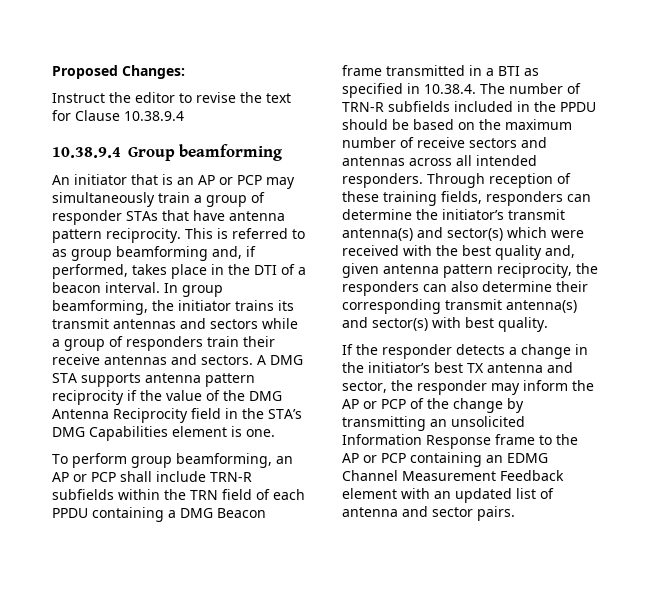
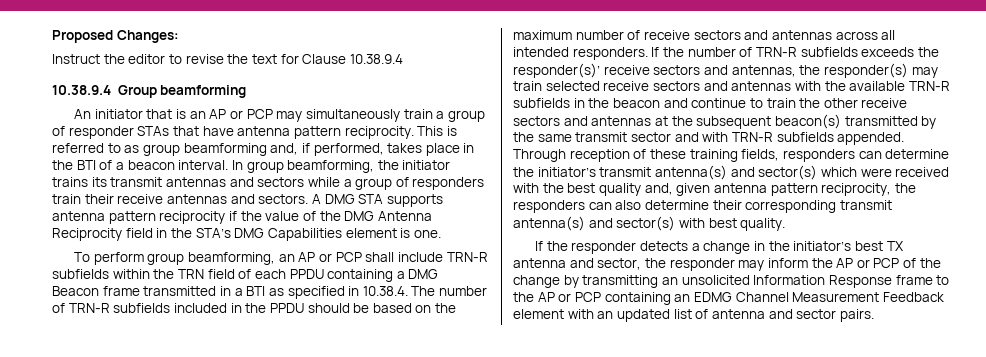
[254,265,277,275] DTI -> [76,160,96,170] BTI
(423, 180) none -> [651,47,939,57] [513,63,938,78] [513,81,950,91] [513,98,908,108] [513,114,937,129] [513,132,905,145] If the number of TRN-R subfields exceeds the responder(s)’ receive sectors and antennas, the responder(s) may train selected receive sectors and antennas with the available TRN-R subfields in the beacon and continue to train the other receive sectors and antennas at the subsequent beacon(s) transmitted by the same transmit sector and with TRN-R subfields appended.

